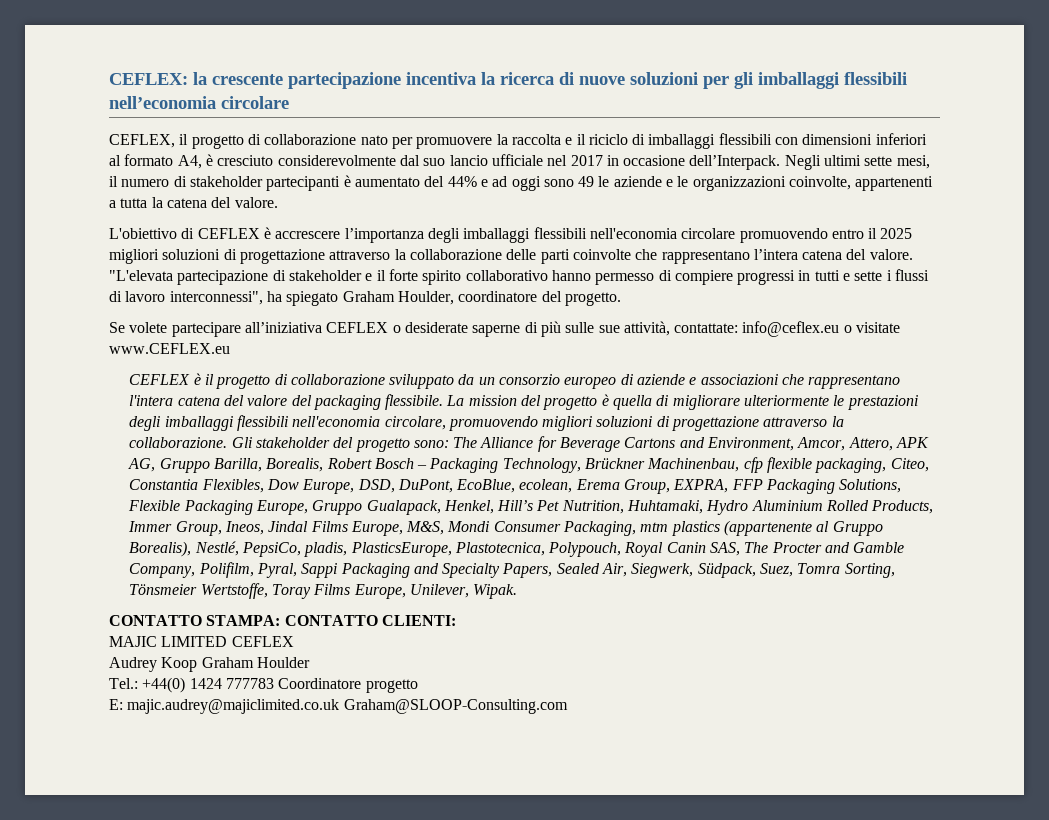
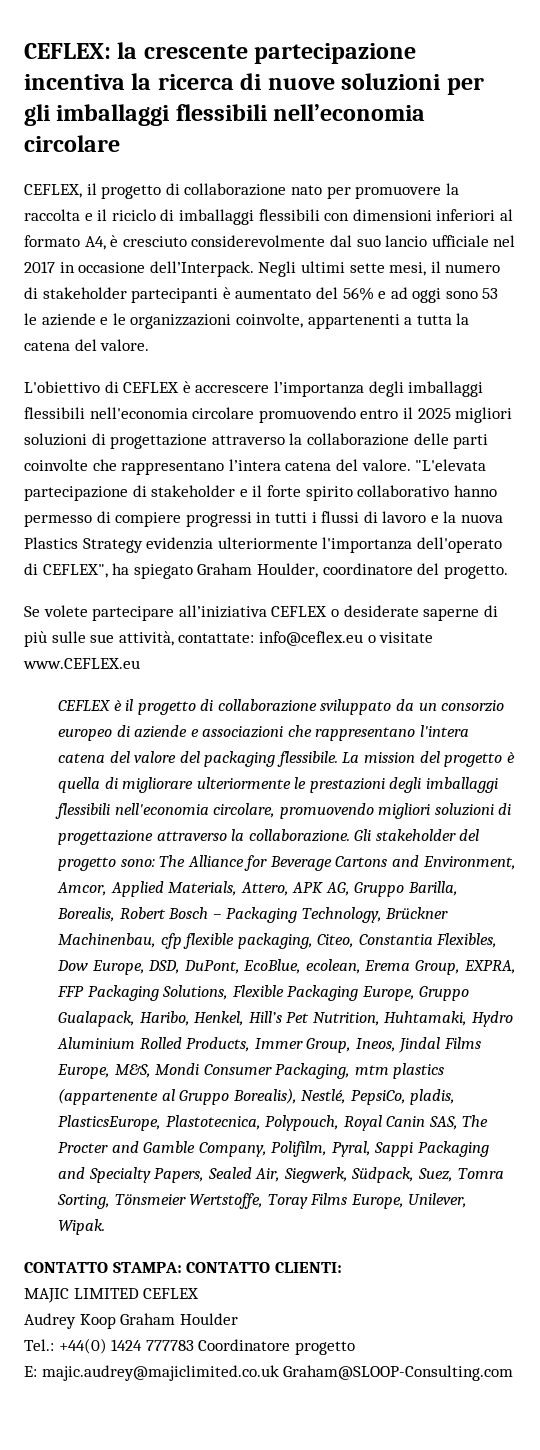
[447,176,477,187] 44% -> [342,287,374,301] 56%
[578,176,595,187] 49 -> [482,288,499,299] 53
[843,271,883,281] e sette -> (307, 517) none
[169,291,263,305] interconnessi", -> [430,511,504,523] [24,537,502,553] [24,563,108,578] e la nuova Plastics Strategy evidenzia ulteriormente l'importanza dell'operato di CEFLEX",
(846, 444) none -> [110,881,238,897] Applied Materials,
(441, 507) none -> [139,1011,190,1026] Haribo,

